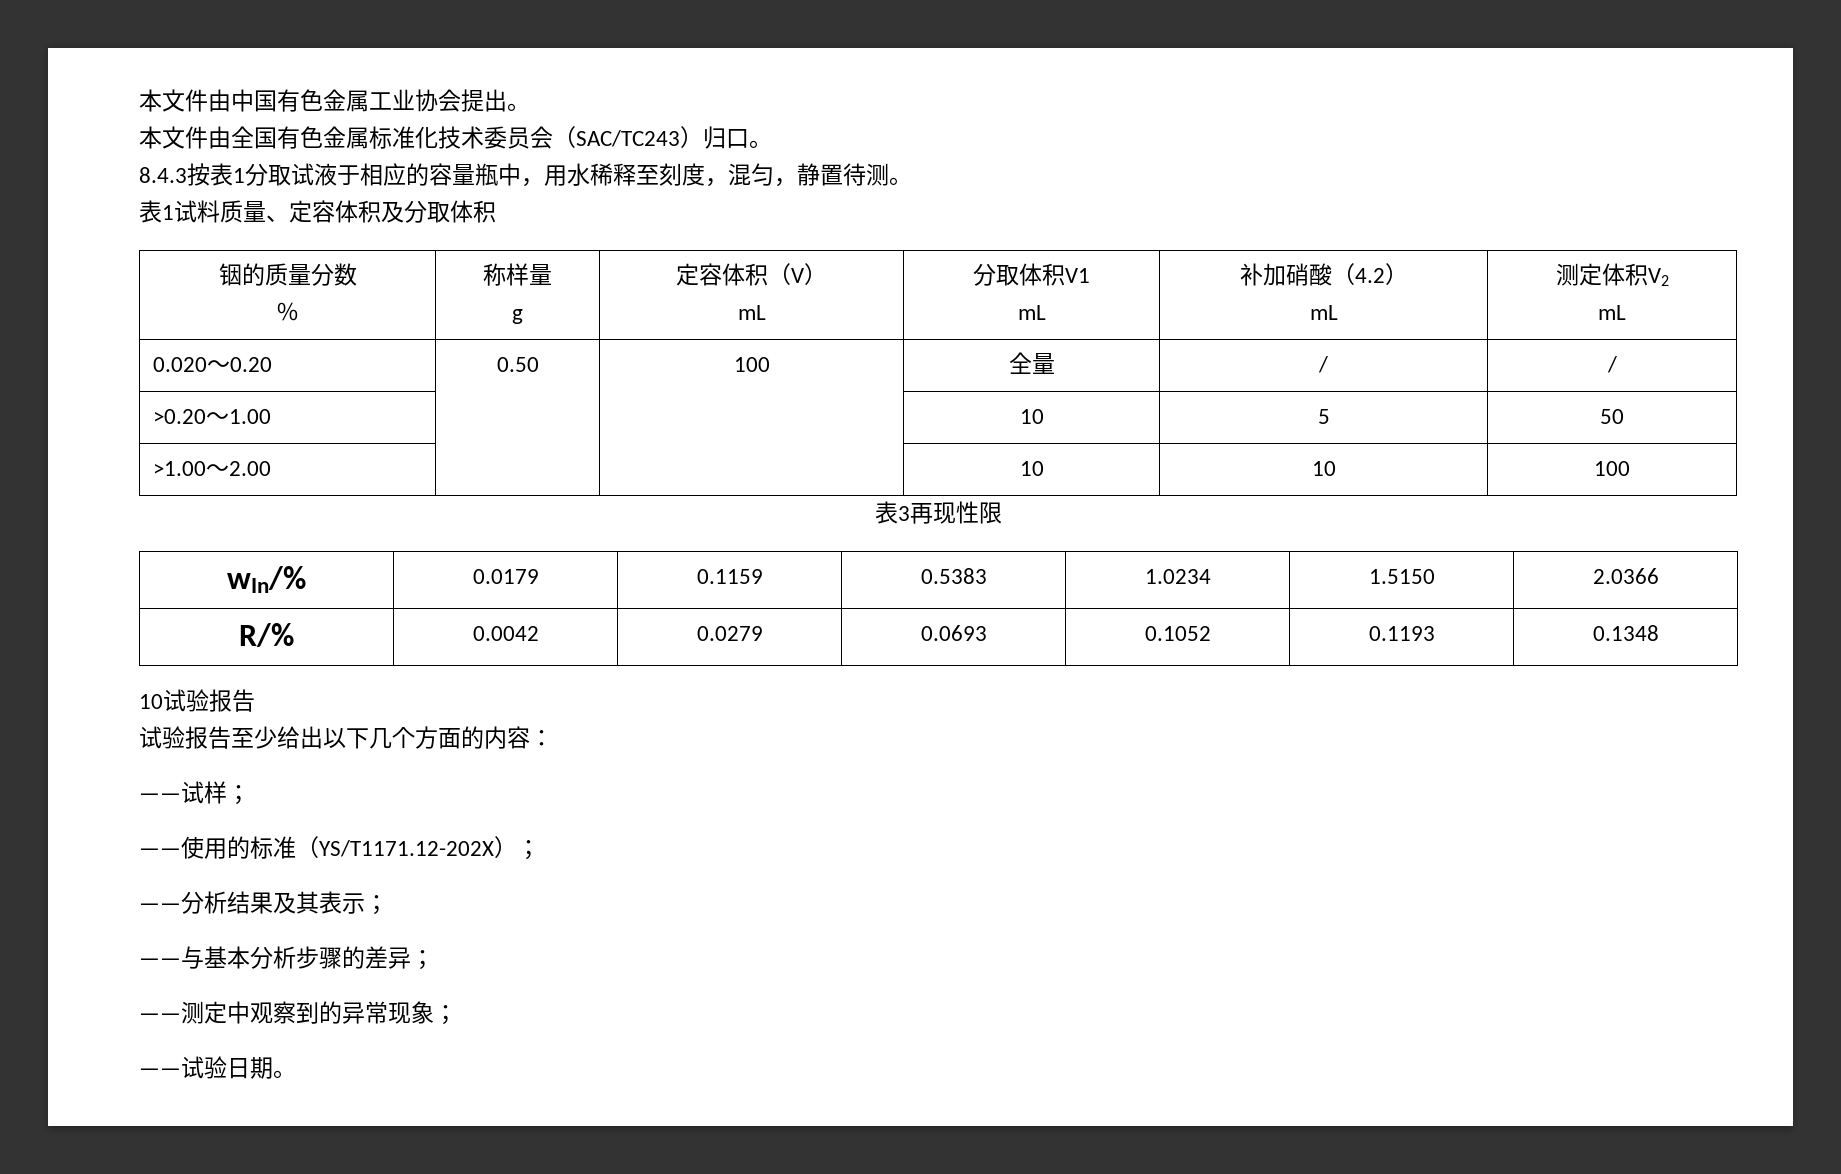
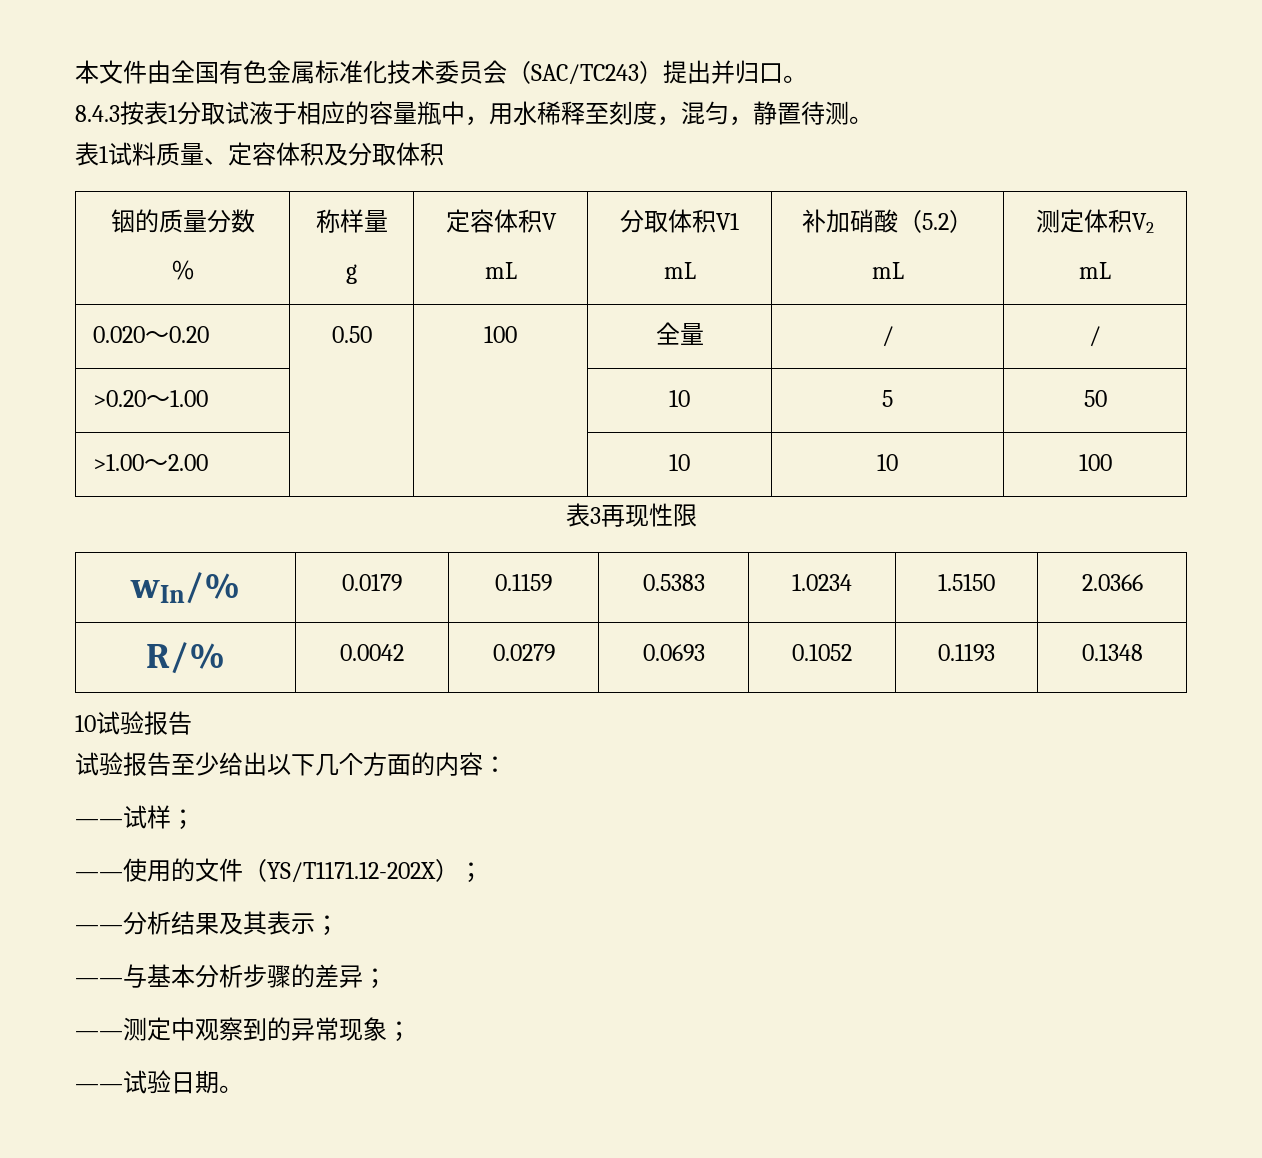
[139,89,530,112] [139,126,231,149] 本文件由中国有色金属工业协会提出。 // 本文件由 -> [75,60,171,84] 本文件由
(703, 137) none -> [663,60,735,84] 提出并
[768,263,791,285] （ -> (542, 221) none
[804,263,827,285] ） -> (557, 221) none
[1354,268,1385,283] 4.2 -> [922,213,949,230] 5.2
[250,836,296,859] 标准 -> [195,858,243,882] 文件

